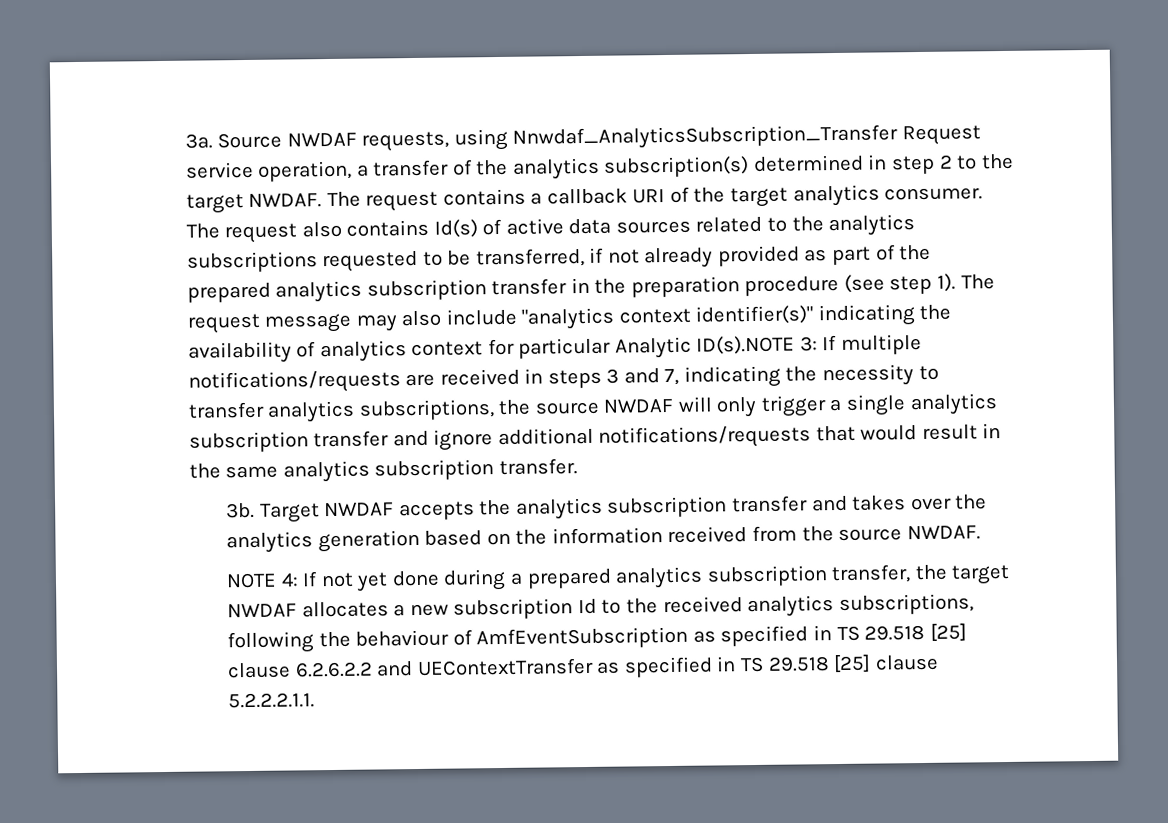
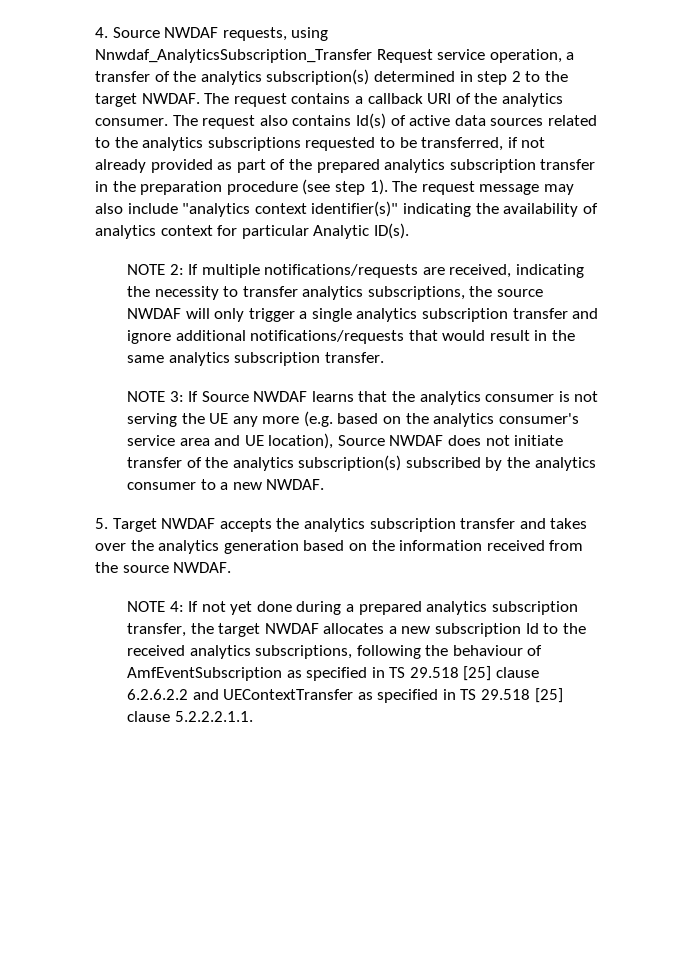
[184,133,213,149] 3a. -> [94,27,108,38] 4.
[729,187,788,208] target -> (498, 98) none
[696,335,818,355] ID(s).NOTE 3: -> [373,223,409,239] [126,264,184,275] ID(s). // NOTE 2:
[439,368,680,389] received in steps 3 and 7, -> [449,264,512,278] received,
[226,502,256,519] 3b. -> [126,391,599,405] [126,411,579,427] [126,433,564,449] [126,455,596,471] [126,479,325,490] [94,518,108,529] NOTE 3: If Source NWDAF learns that the analytics consumer is not serving the UE any more (e.g. based on the analytics consumer's service area and UE location), Source NWDAF does not initiate transfer of the analytics subscription(s) subscribed by the analytics consumer to a new NWDAF. // 5.

